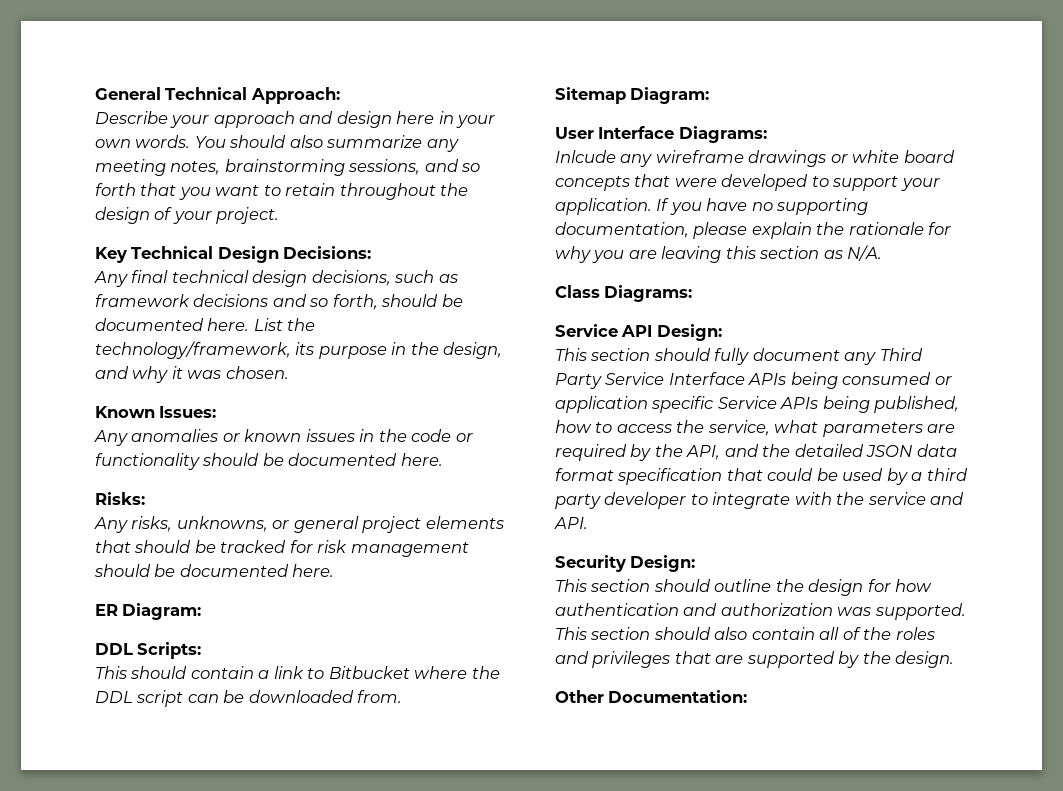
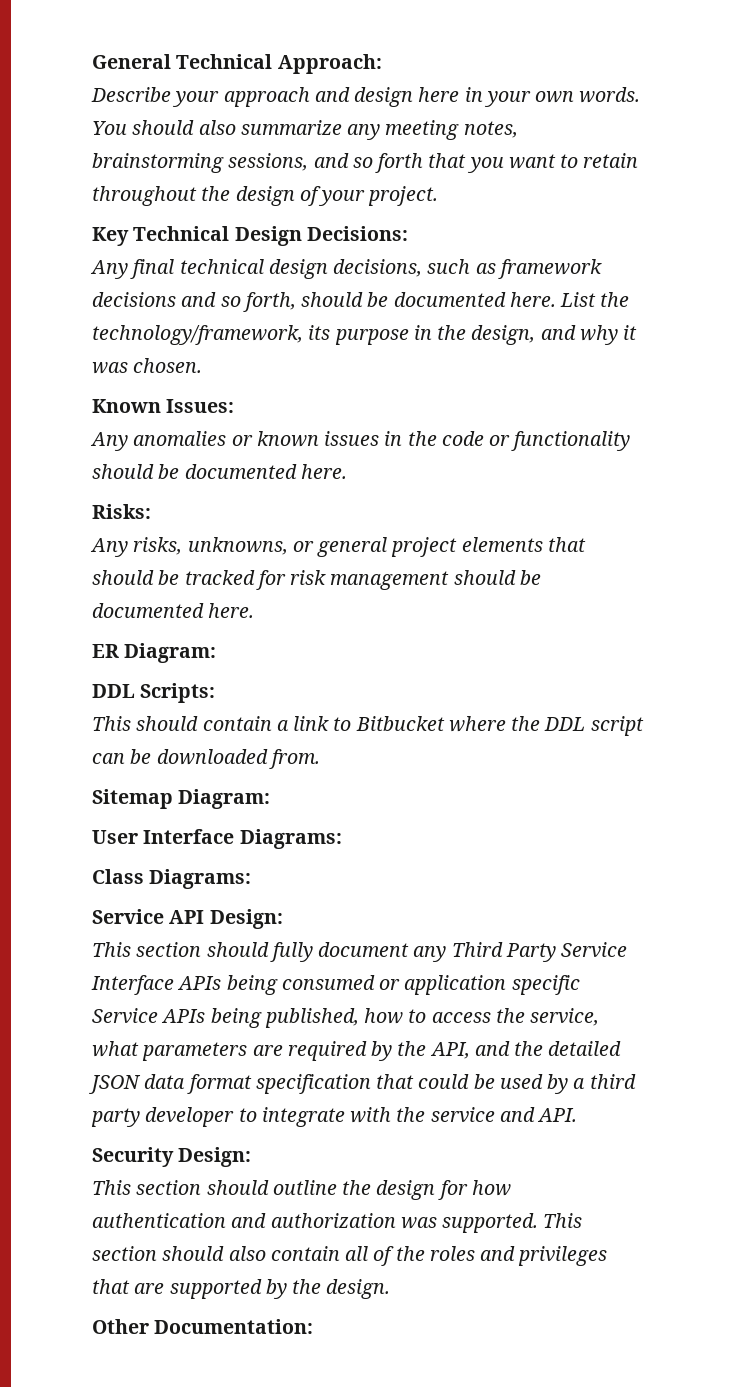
[555,150,955,167] [555,174,940,191] [555,198,869,215] [555,222,952,239] [555,245,883,263] // Inlcude any wireframe drawings or white board concepts that were developed to support your application. If you have no supporting documentation, please explain the rationale for why you are leaving this section as N/A. -> (342, 839) none

